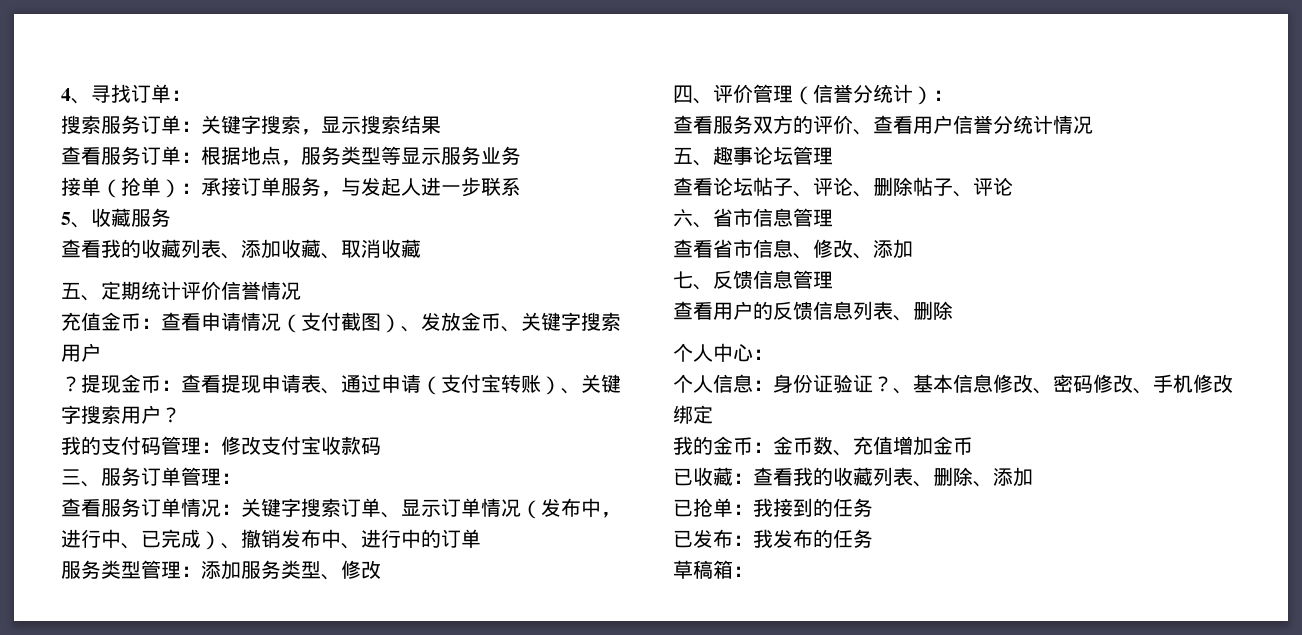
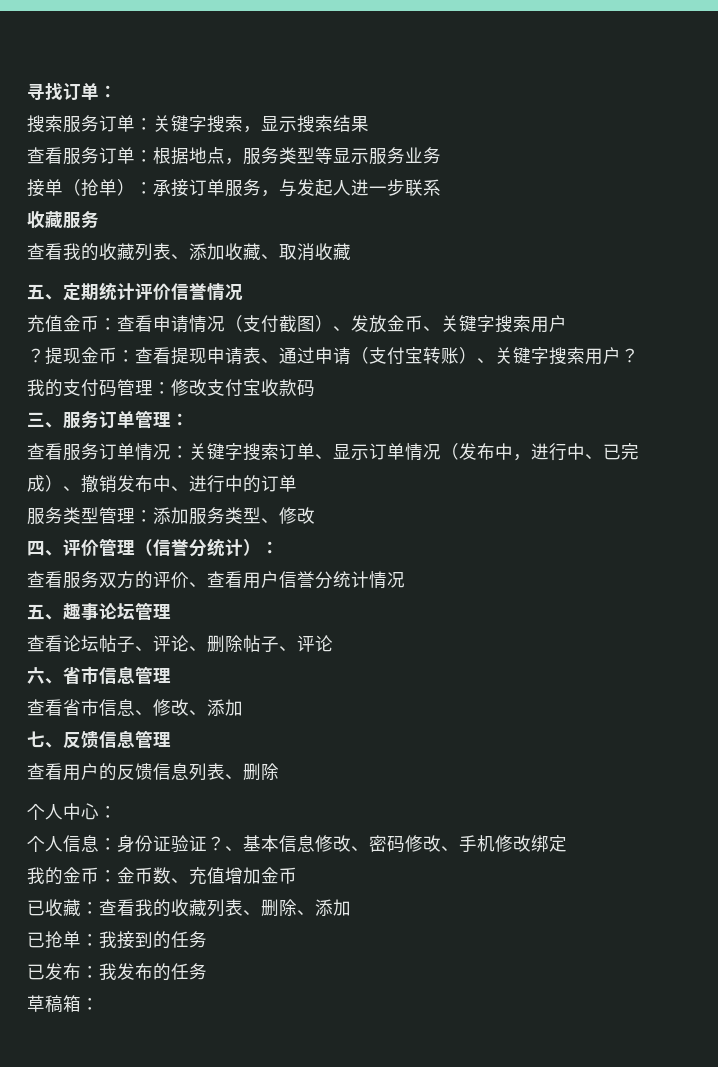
[61,88,91,104] 4、 -> (27, 92) none
[61,212,91,228] 5、 -> (441, 187) none

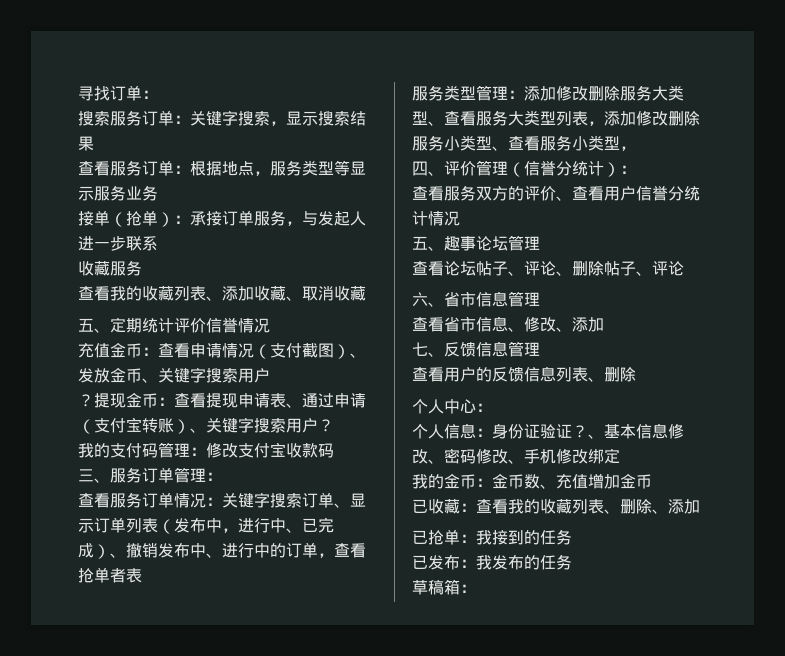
[405,443,441,461] 情况 -> [126,518,158,533] 列表
(297, 483) none -> [318,543,366,558] [78,567,142,583] ，查看抢单者表
[189,507,315,525] 服务类型、修改 -> [556,85,684,101] [412,110,700,126] [412,135,636,151] 修改删除服务大类型、查看服务大类型列表，添加修改删除服务小类型、查看服务小类型，

